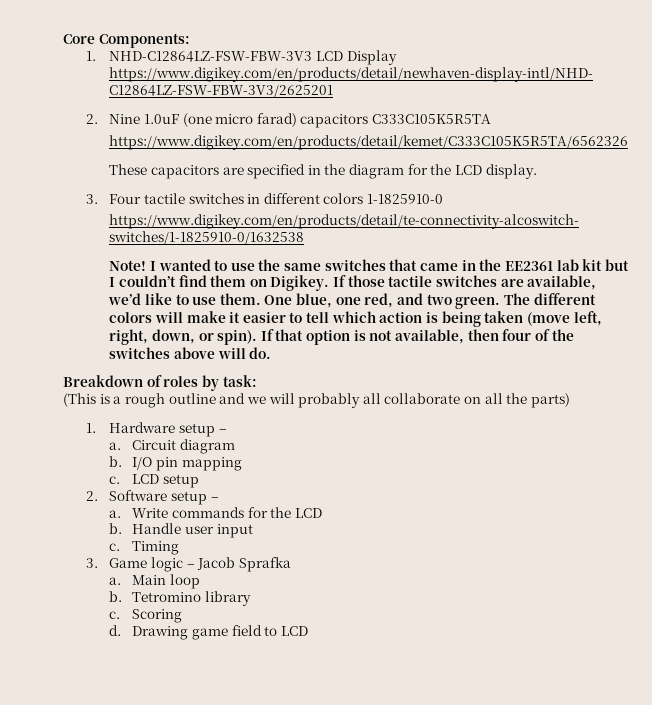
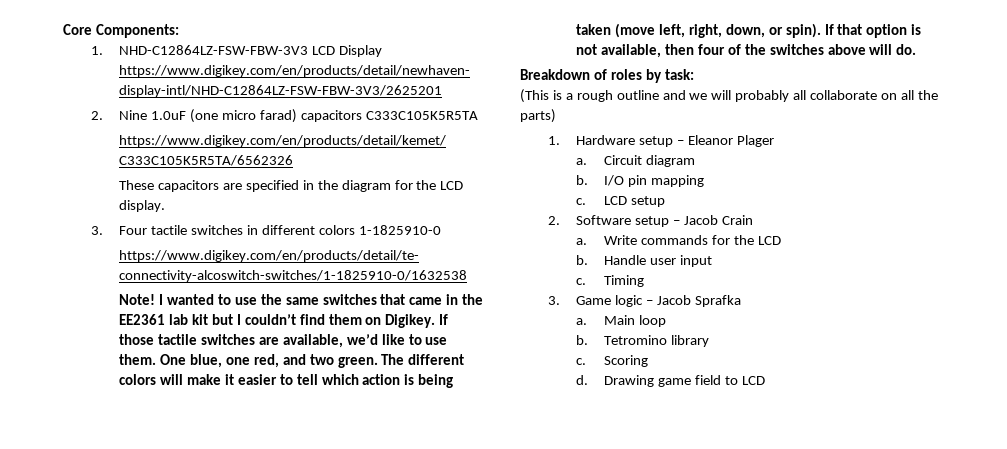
(227, 431) none -> [687,135,774,147] Eleanor Plager
(219, 499) none -> [683,215,753,225] Jacob Crain

